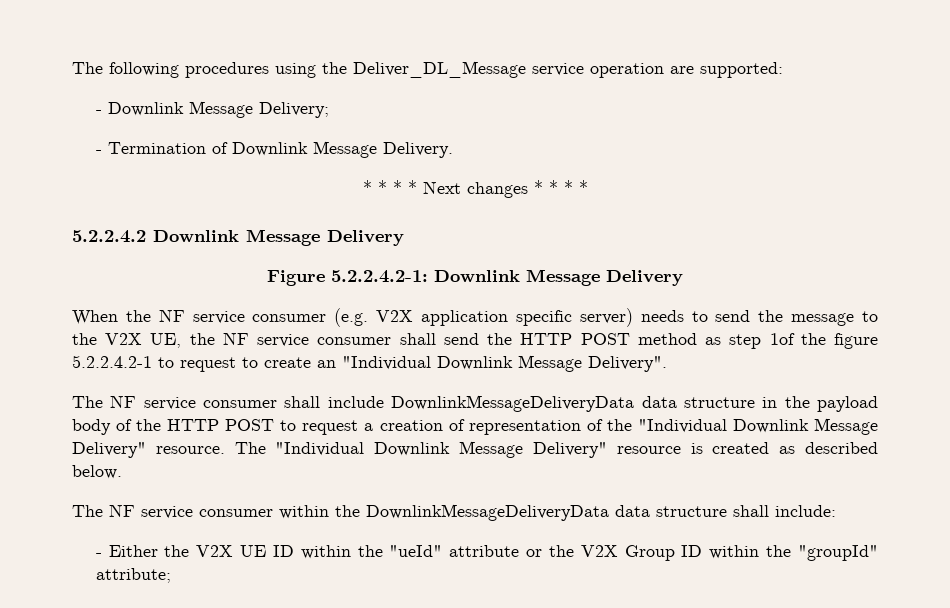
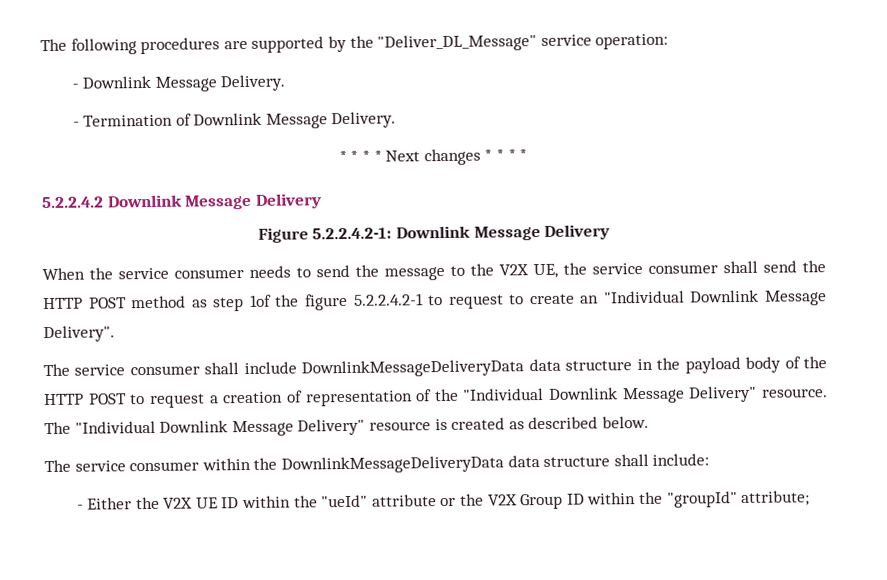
[275,61,783,78] using the Deliver_DL_Message service operation are supported: -> [223,33,669,53] are supported by the "Deliver_DL_Message" service operation:
[258,102,329,118] Delivery; -> [220,74,286,92] Delivery.
[158,308,633,327] NF service consumer (e.g. V2X application specific server) -> [118,267,244,280] service consumer
[222,332,249,345] NF -> (587, 268) none
[110,395,137,408] NF -> (70, 370) none
[109,504,135,517] NF -> (71, 466) none

